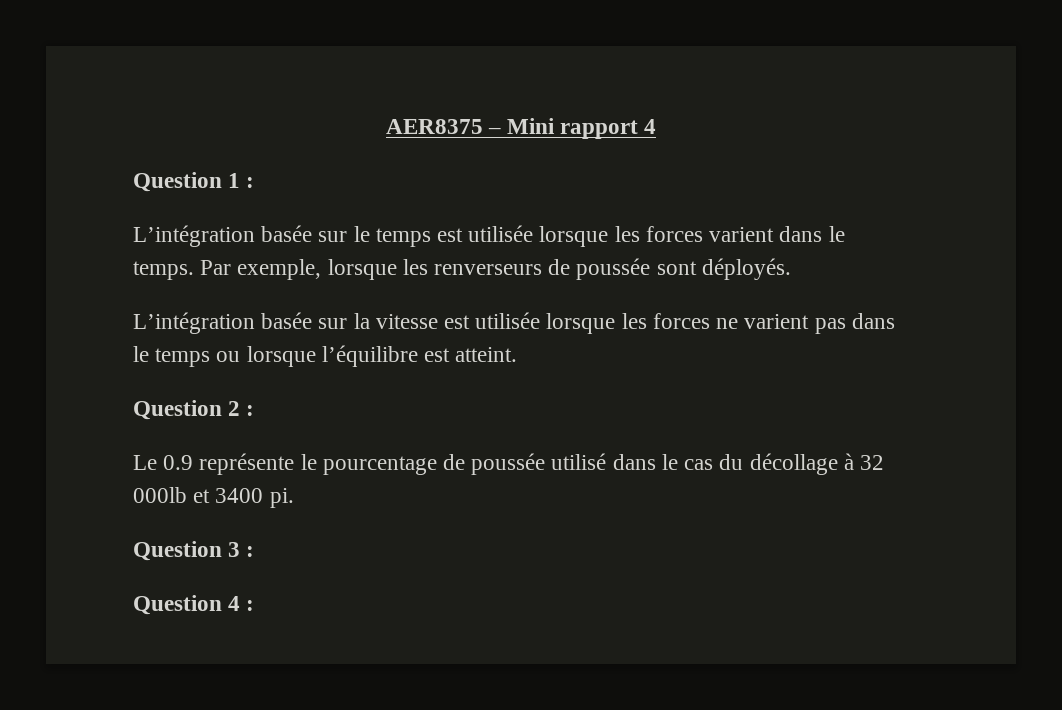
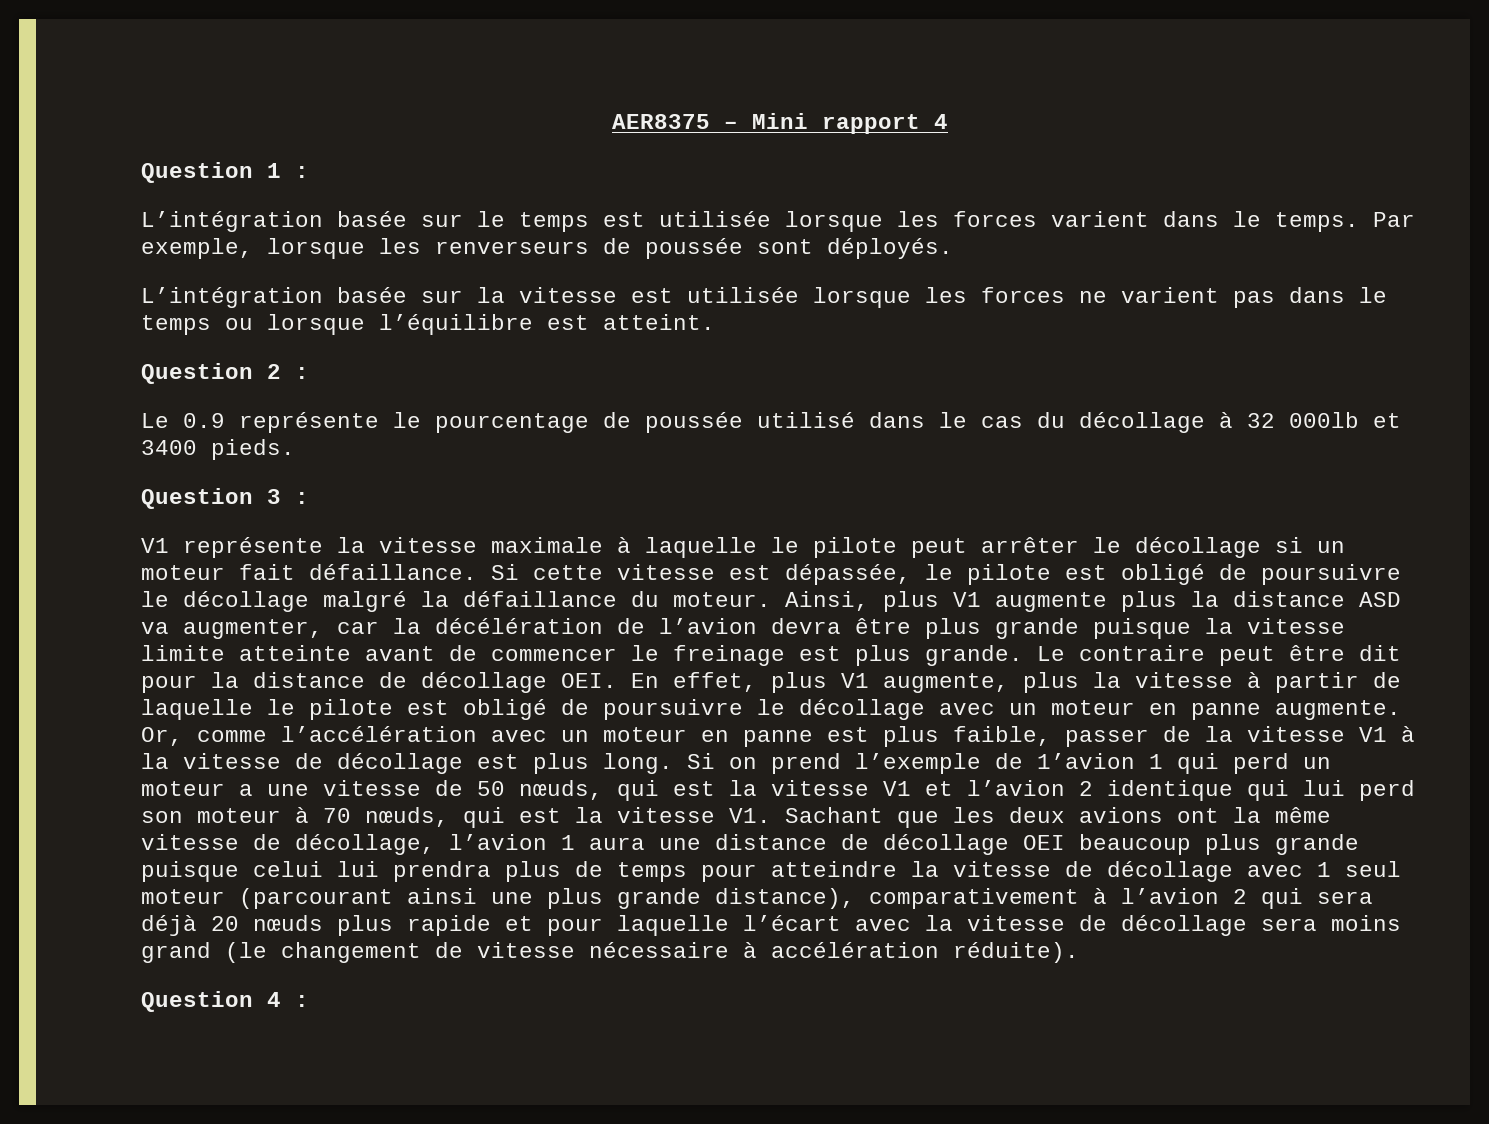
[269,488,294,508] pi. -> [211,439,295,460] pieds.
(255, 551) none -> [141,537,1345,558] [141,564,1401,585] [141,591,1401,612] [141,618,1345,639] [141,645,1401,666] [141,672,1401,693] [141,699,1401,720] [141,726,1415,747] [141,753,1331,774] [141,780,1415,801] [141,807,1331,828] [141,834,1359,855] [141,861,1401,882] [141,888,1373,909] [141,915,1401,936] [141,942,1079,963] // V1 représente la vitesse maximale à laquelle le pilote peut arrêter le décollage si un moteur fait défaillance. Si cette vitesse est dépassée, le pilote est obligé de poursuivre le décollage malgré la défaillance du moteur. Ainsi, plus V1 augmente plus la distance ASD va augmenter, car la décélération de l’avion devra être plus grande puisque la vitesse limite atteinte avant de commencer le freinage est plus grande. Le contraire peut être dit pour la distance de décollage OEI. En effet, plus V1 augmente, plus la vitesse à partir de laquelle le pilote est obligé de poursuivre le décollage avec un moteur en panne augmente. Or, comme l’accélération avec un moteur en panne est plus faible, passer de la vitesse V1 à la vitesse de décollage est plus long. Si on prend l’exemple de 1’avion 1 qui perd un moteur a une vitesse de 50 nœuds, qui est la vitesse V1 et l’avion 2 identique qui lui perd son moteur à 70 nœuds, qui est la vitesse V1. Sachant que les deux avions ont la même vitesse de décollage, l’avion 1 aura une distance de décollage OEI beaucoup plus grande puisque celui lui prendra plus de temps pour atteindre la vitesse de décollage avec 1 seul moteur (parcourant ainsi une plus grande distance), comparativement à l’avion 2 qui sera déjà 20 nœuds plus rapide et pour laquelle l’écart avec la vitesse de décollage sera moins grand (le changement de vitesse nécessaire à accélération réduite).

